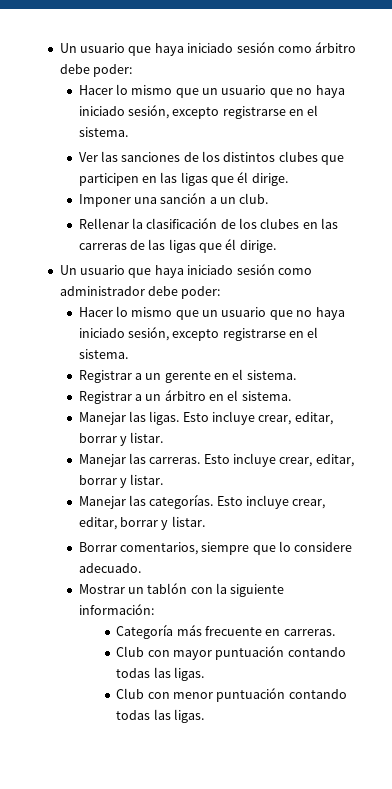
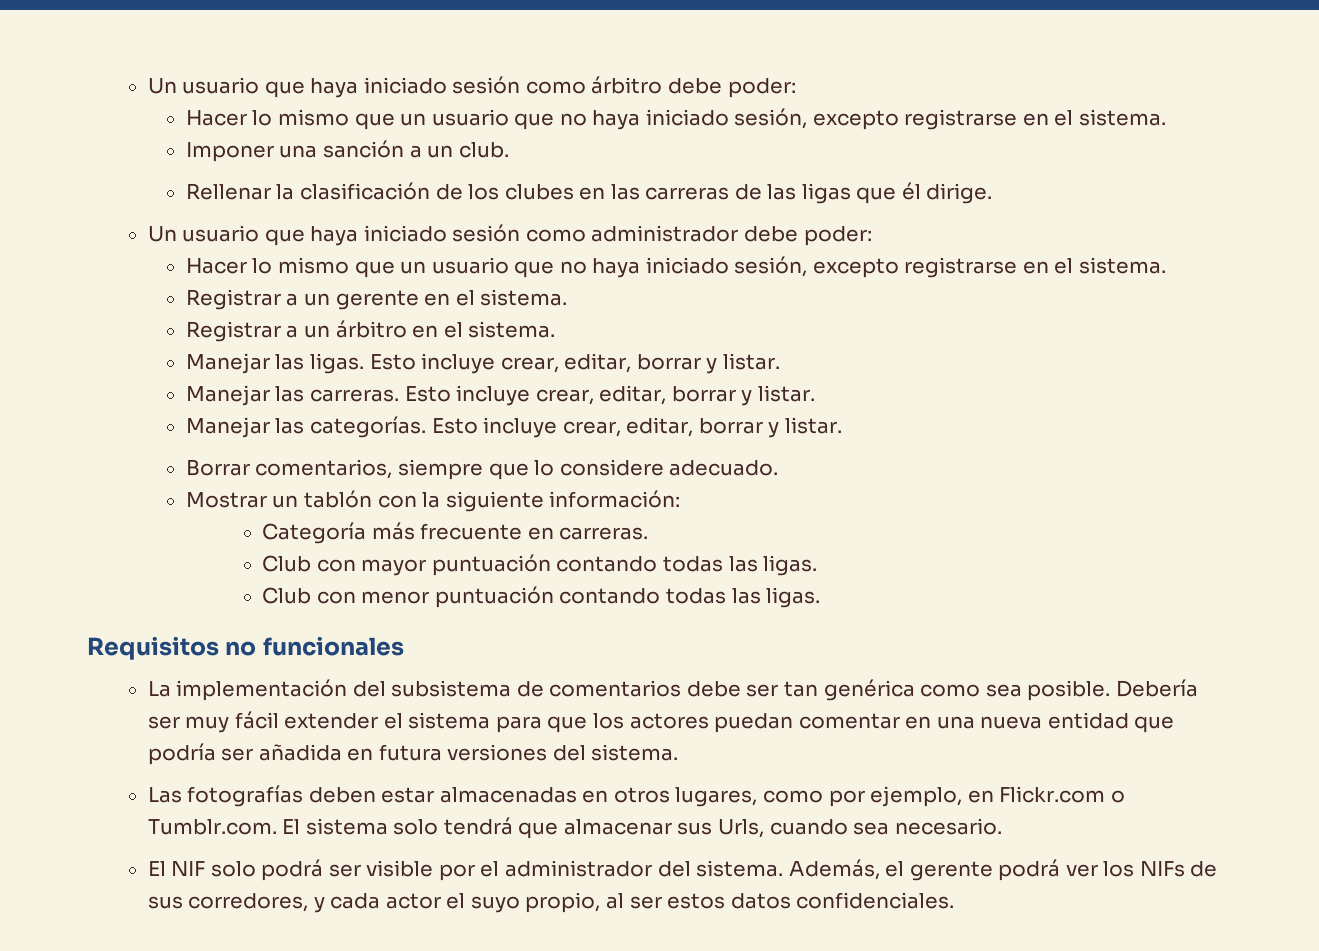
[78,151,345,165] [78,172,288,186] // Ver las sanciones de los distintos clubes que participen en las ligas que él dirige. -> (1166, 117) none
(205, 716) none -> [87,636,404,660] [147,679,1198,701] [147,711,1175,733] [147,743,679,765] [147,785,1125,807] [147,817,1002,839] [147,859,1218,881] [147,892,955,913] // Requisitos no funcionales // La implementación del subsistema de comentarios debe ser tan genérica como sea posible. Debería ser muy fácil extender el sistema para que los actores puedan comentar en una nueva entidad que podría ser añadida en futura versiones del sistema. // Las fotografías deben estar almacenadas en otros lugares, como por ejemplo, en Flickr.com o Tumblr.com. El sistema solo tendrá que almacenar sus Urls, cuando sea necesario. // El NIF solo podrá ser visible por el administrador del sistema. Además, el gerente podrá ver los NIFs de sus corredores, y cada actor el suyo propio, al ser estos datos confidenciales.

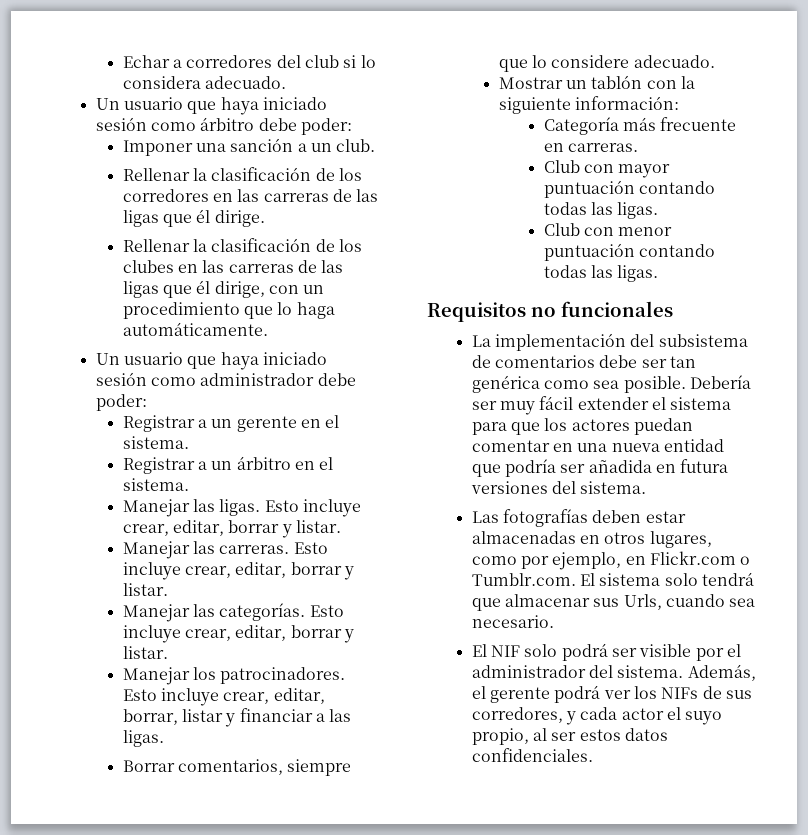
(147, 86) none -> [122,55,376,68] [122,76,286,89] Echar a corredores del club si lo considera adecuado. //
[185,108,1166,130] // Hacer lo mismo que un usuario que no haya iniciado sesión, excepto registrarse en el sistema. -> (352, 126) none
(509, 150) none -> [122,167,362,181] [122,189,379,202] [122,209,265,227] // Rellenar la clasificación de los corredores en las carreras de las ligas que él dirige.
[926,183,993,204] dirige. -> [214,281,325,298] [122,302,335,319] [122,322,268,336] dirige, con un procedimiento que lo haga automáticamente.
[185,256,1166,278] // Hacer lo mismo que un usuario que no haya iniciado sesión, excepto registrarse en el sistema. -> (147, 402) none
(842, 425) none -> [122,667,346,685] [122,688,325,706] [122,708,352,727] [122,730,164,747] // Manejar los patrocinadores. Esto incluye crear, editar, borrar, listar y financiar a las ligas.

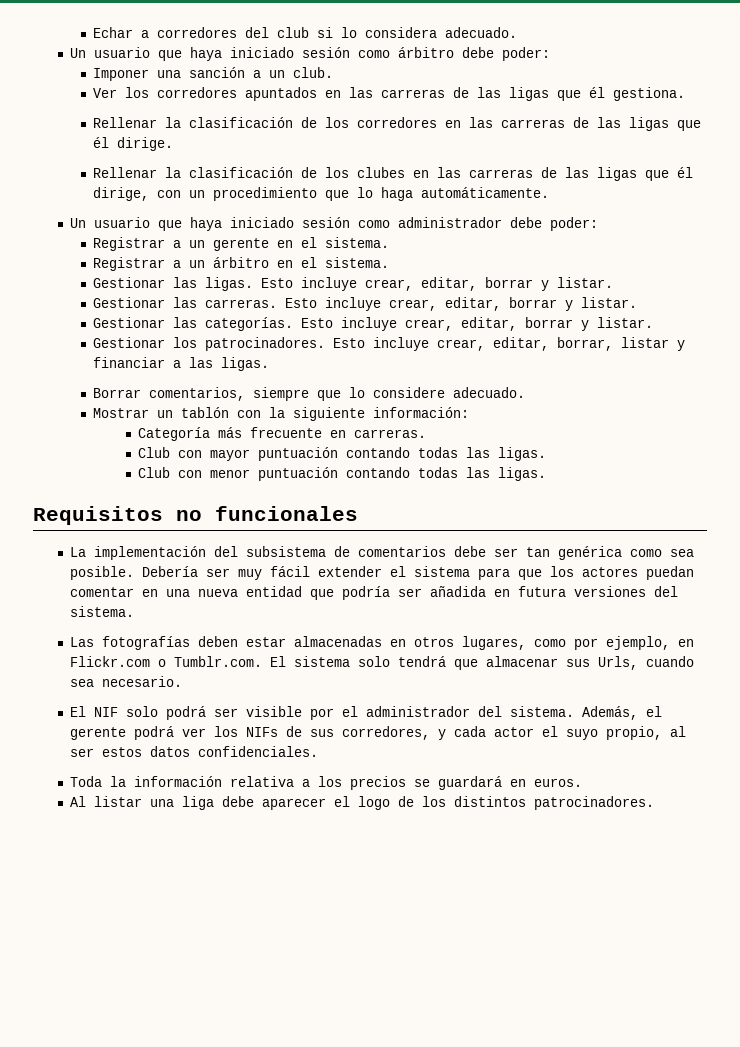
(376, 145) none -> [92,87,685,101] // Ver los corredores apuntados en las carreras de las ligas que él gestiona.
[122,499,190,517] Manejar -> [92,277,165,288] Gestionar
[122,541,190,559] Manejar -> [92,297,165,308] Gestionar
[122,604,190,622] Manejar -> [92,317,165,328] Gestionar
[122,667,190,685] Manejar -> [92,337,165,348] Gestionar
(593, 755) none -> [70,776,583,790] [70,796,655,810] // Toda la información relativa a los precios se guardará en euros. // Al listar una liga debe aparecer el logo de los distintos patrocinadores.

